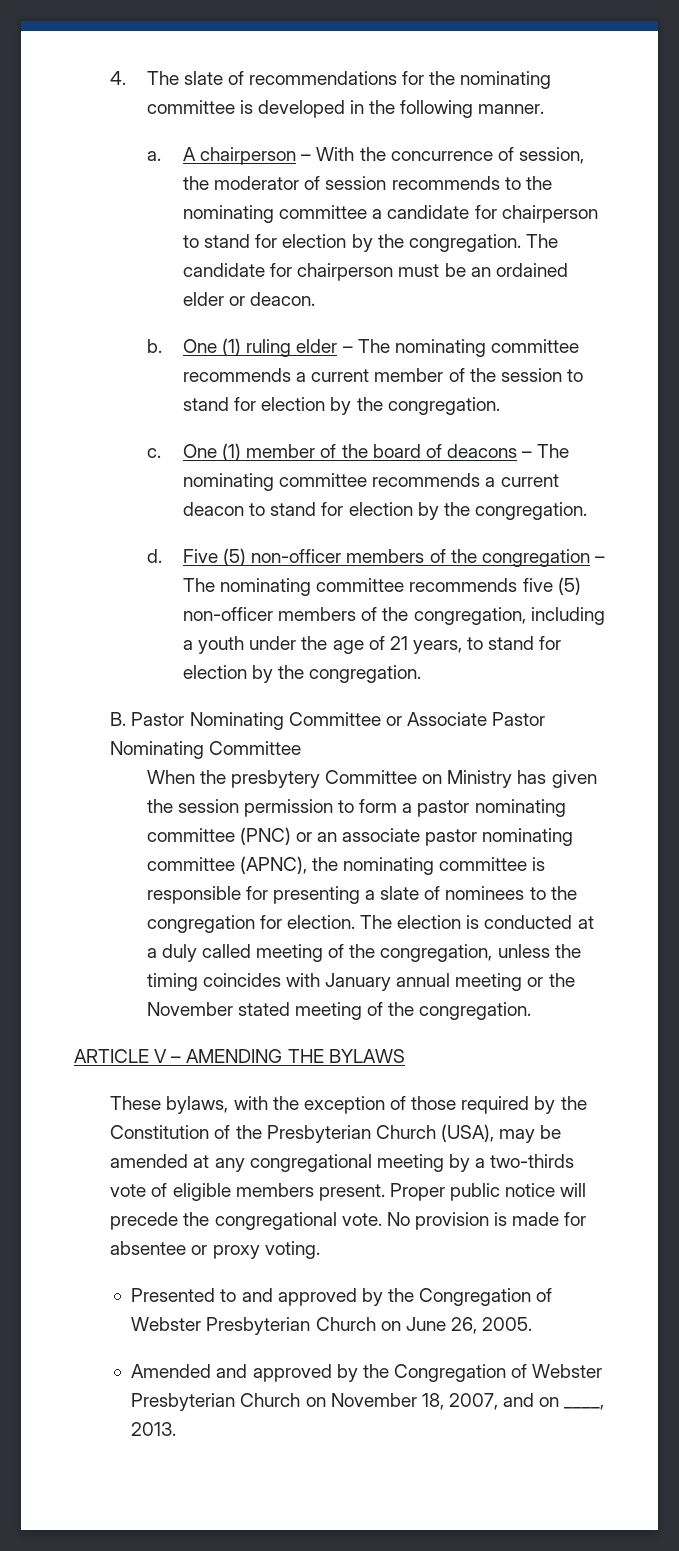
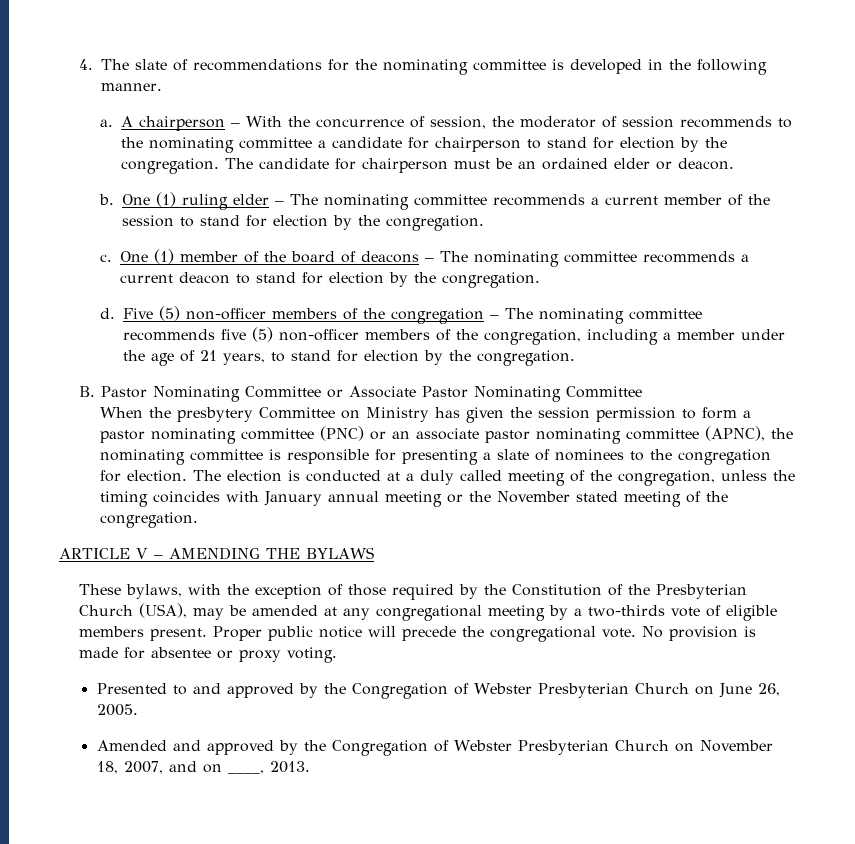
[198,636,245,654] youth -> [676,329,735,340] member

